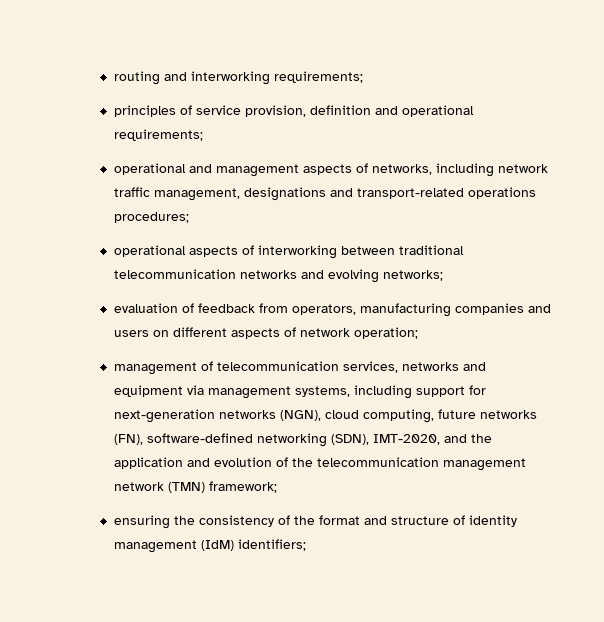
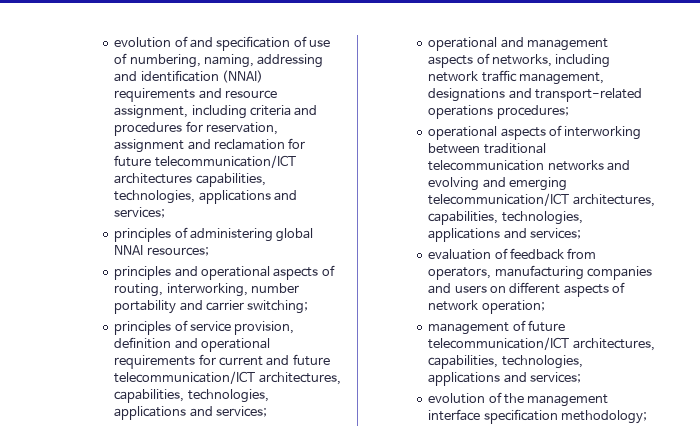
[113,71,363,85] routing and interworking requirements; -> [114,36,331,51] [114,53,324,68] [114,70,264,83] [114,88,278,102] [114,105,318,119] [114,121,279,136] [114,138,306,153] [114,155,296,168] [114,173,266,187] [114,190,298,204] [114,207,166,218] [114,227,314,242] [114,245,209,256] [114,265,335,280] [114,283,300,297] [114,300,309,314] evolution of and specification of use of numbering, naming, addressing and identification (NNAI) requirements and resource assignment, including criteria and procedures for reservation, assignment and reclamation for future telecommunication/ICT architectures capabilities, technologies, applications and services; // principles of administering global NNAI resources; // principles and operational aspects of routing, interworking, number portability and carrier switching;
[113,129,203,141] requirements; -> [114,354,330,369] [114,371,341,385] [114,389,269,403] [114,406,268,420] requirements for current and future telecommunication/ICT architectures, capabilities, technologies, applications and services;
[382,270,443,281] networks; -> [482,177,568,191] [428,193,655,207] [428,211,583,225] [428,228,582,242] and emerging telecommunication/ICT architectures, capabilities, technologies, applications and services;
[216,361,486,373] [113,385,486,399] [113,409,537,423] [113,433,492,447] [113,457,526,471] [113,481,277,493] [113,515,517,529] [113,539,306,553] telecommunication services, networks and equipment via management systems, including support for next-generation networks (NGN), cloud computing, future networks (FN), software-defined networking (SDN), IMT-2020, and the application and evolution of the telecommunication management network (TMN) framework; // ensuring the consistency of the format and structure of identity management (IdM) identifiers; -> [528,320,566,332] [428,337,655,351] [428,355,583,369] [428,372,582,386] [428,392,609,407] [428,409,648,424] future telecommunication/ICT architectures, capabilities, technologies, applications and services; // evolution of the management interface specification methodology;

